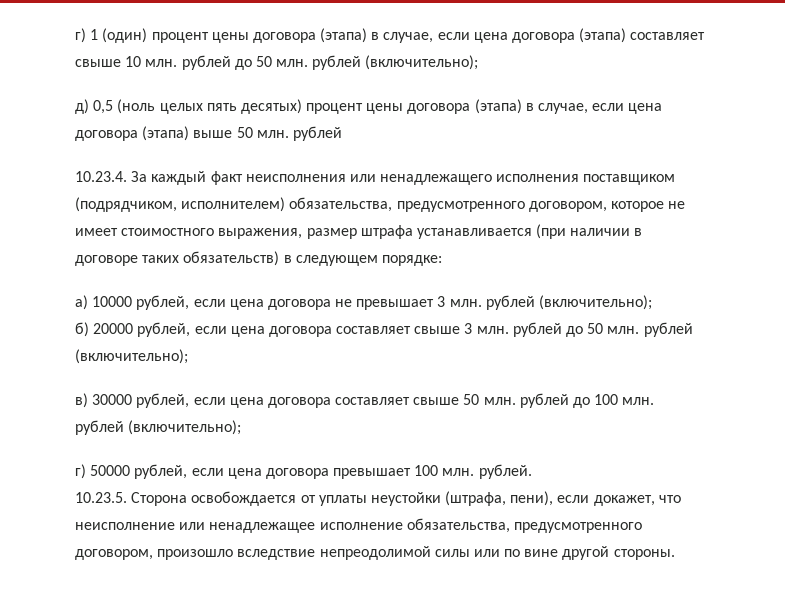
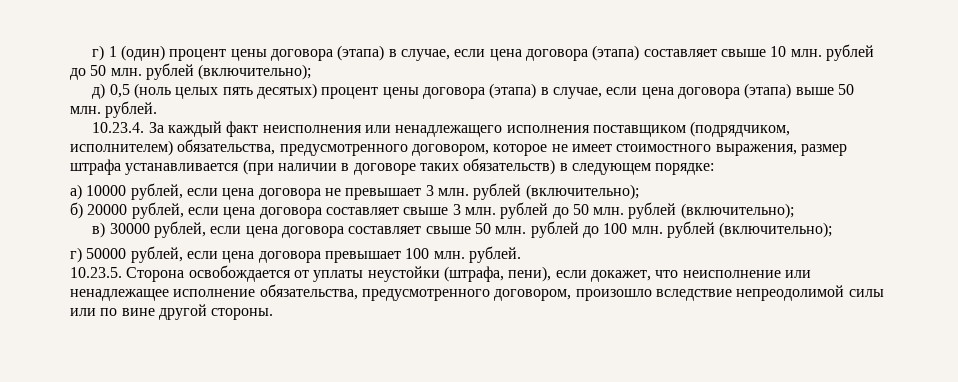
[292,126,342,141] рублей -> [105,101,158,118] рублей.

